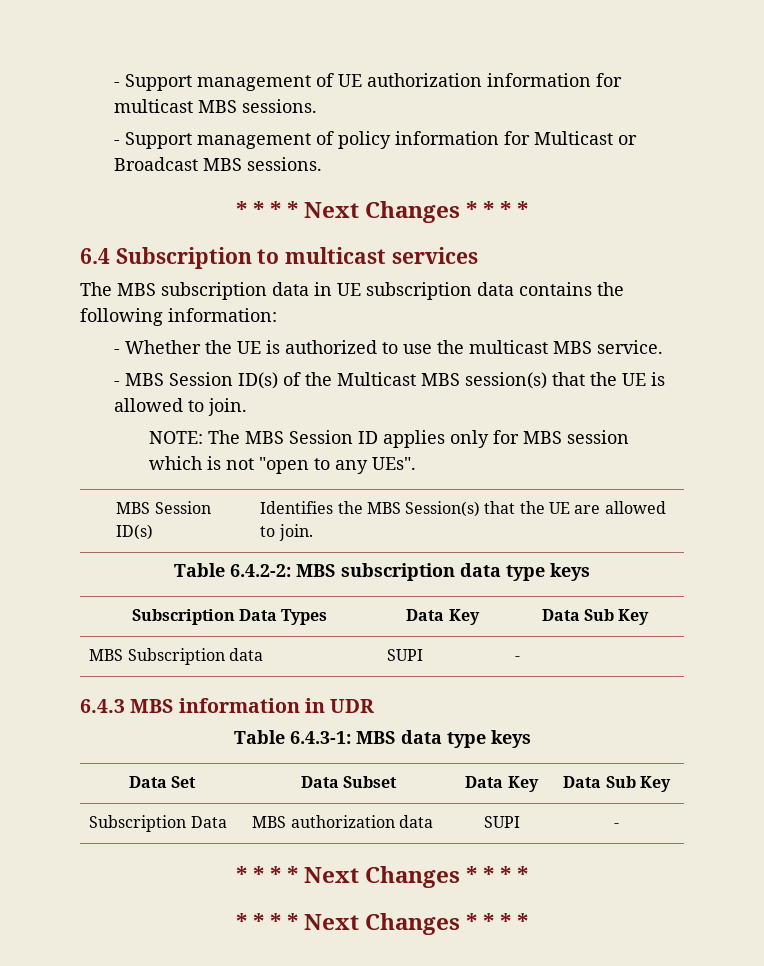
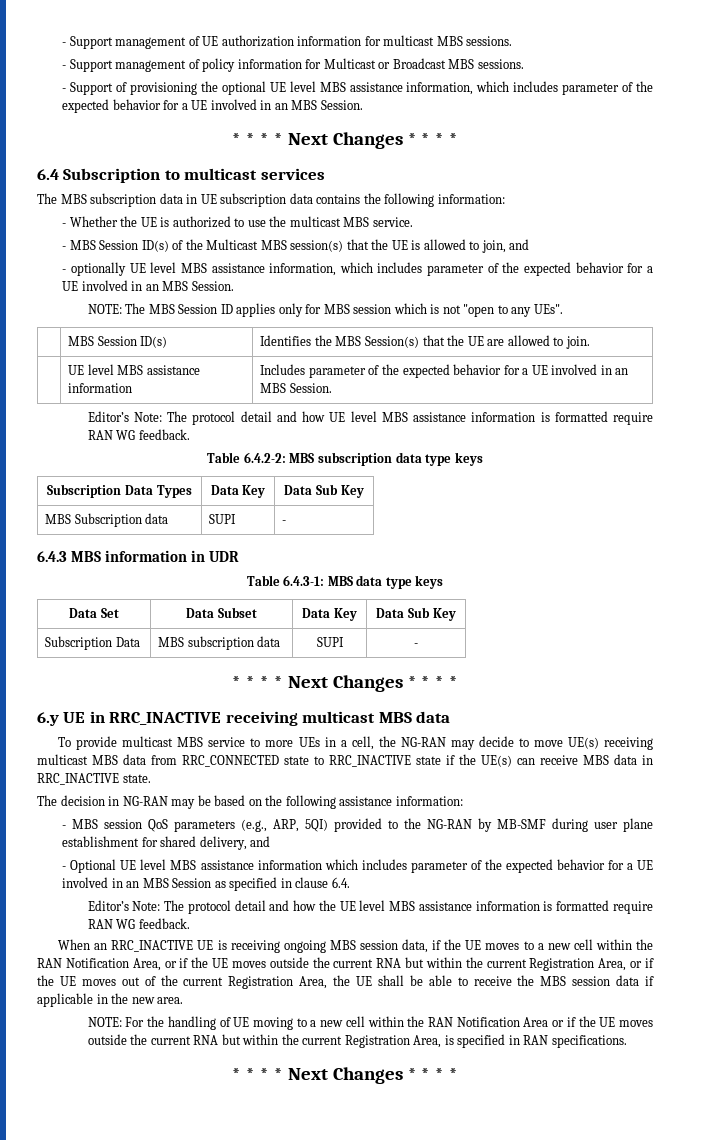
(323, 164) none -> [62,81,653,95] [62,99,363,113] // - Support of provisioning the optional UE level MBS assistance information, which includes parameter of the expected behavior for a UE involved in an MBS Session.
[208,398,248,416] join. -> [481,239,530,253] [62,262,654,276] [62,280,234,291] join, and // - optionally UE level MBS assistance information, which includes parameter of the expected behavior for a UE involved in an MBS Session.
(313, 532) none -> [68,364,200,375] [68,383,133,393] [260,364,629,378] [260,383,332,393] [87,411,653,425] [87,429,190,440] // | UE level MBS assistance information | Includes parameter of the expected behavior for a UE involved in an MBS Session. // Editor’s Note: The protocol detail and how UE level MBS assistance information is formatted require RAN WG feedback.
[290,815,395,828] authorization -> [187,636,254,650] subscription
(529, 874) none -> [37,711,451,726] [58,736,653,750] [37,754,653,767] [37,773,151,785] [37,795,463,809] [62,818,654,832] [62,836,271,850] [62,859,654,873] [62,877,350,891] [87,900,653,914] [87,918,190,929] [58,939,654,953] [37,957,655,971] [37,975,654,989] [37,993,184,1007] [87,1016,653,1030] [87,1034,627,1048] // 6.y UE in RRC_INACTIVE receiving multicast MBS data // To provide multicast MBS service to more UEs in a cell, the NG-RAN may decide to move UE(s) receiving multicast MBS data from RRC_CONNECTED state to RRC_INACTIVE state if the UE(s) can receive MBS data in RRC_INACTIVE state. // The decision in NG-RAN may be based on the following assistance information: // - MBS session QoS parameters (e.g., ARP, 5QI) provided to the NG-RAN by MB-SMF during user plane establishment for shared delivery, and // - Optional UE level MBS assistance information which includes parameter of the expected behavior for a UE involved in an MBS Session as specified in clause 6.4. // Editor’s Note: The protocol detail and how the UE level MBS assistance information is formatted require RAN WG feedback. // When an RRC_INACTIVE UE is receiving ongoing MBS session data, if the UE moves to a new cell within the RAN Notification Area, or if the UE moves outside the current RNA but within the current Registration Area, or if the UE moves out of the current Registration Area, the UE shall be able to receive the MBS session data if applicable in the new area. // NOTE: For the handling of UE moving to a new cell within the RAN Notification Area or if the UE moves outside the current RNA but within the current Registration Area, is specified in RAN specifications.

